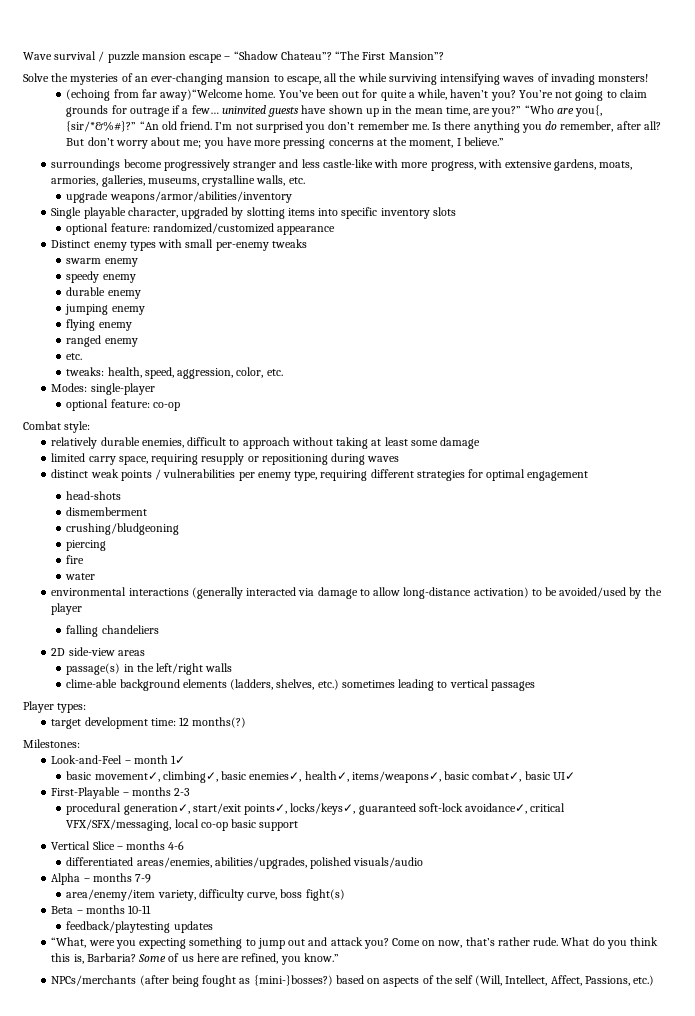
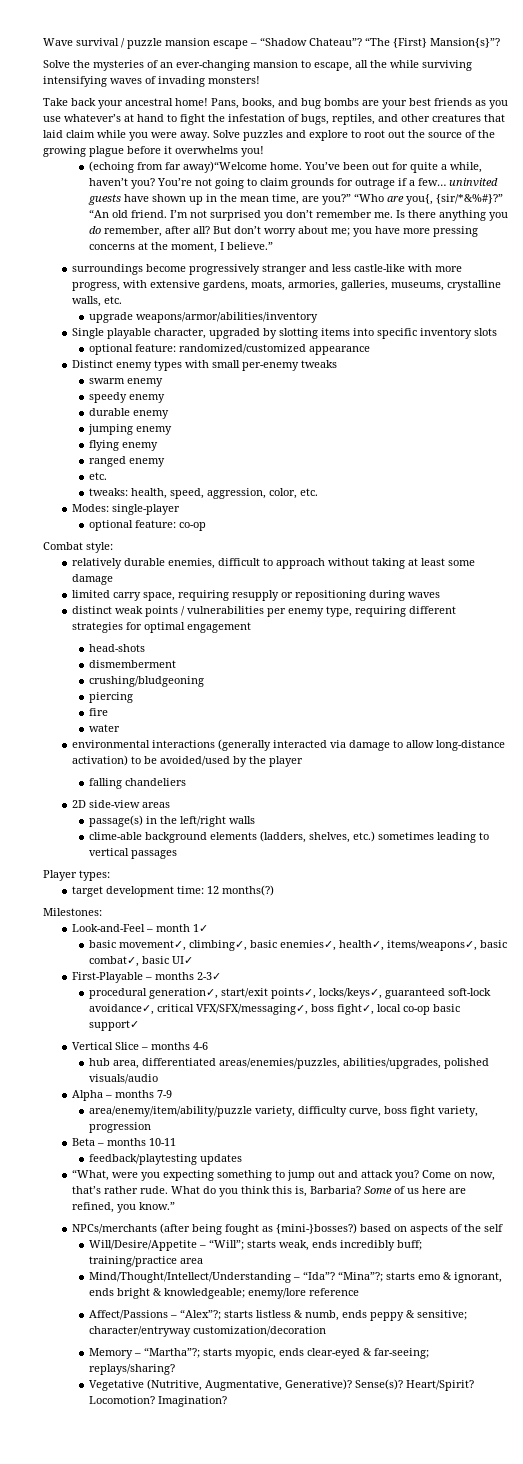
[362,52,444,60] First Mansion”? -> [393,38,500,48] {First} Mansion{s}”?
(649, 78) none -> [43,98,508,109] [43,114,505,125] [43,130,495,141] [43,146,264,157] // Take back your ancestral home! Pans, books, and bug bombs are your best friends as you use whatever’s at hand to fight the infestation of bugs, reptiles, and other creatures that laid claim while you were away. Solve puzzles and explore to root out the source of the growing plague before it overwhelms you!
[174,788,191,796] 2-3 -> [196,972,221,980] 2-3✓
[66,819,172,831] VFX/SFX/messaging, -> [195,1004,374,1015] VFX/SFX/messaging✓, boss fight✓,
[259,821,299,831] support -> [88,1020,139,1031] support✓
[66,857,212,868] differentiated areas/enemies, -> [88,1058,340,1069] hub area, differentiated areas/enemies/puzzles,
[66,889,156,901] area/enemy/item -> [88,1106,252,1117] area/enemy/item/ability/puzzle
[305,889,345,901] fight(s) -> [409,1106,478,1117] [88,1122,151,1133] fight variety, progression
[475,975,655,986] (Will, Intellect, Affect, Passions, etc.) -> [88,1239,422,1251] [88,1256,203,1267] [88,1271,502,1283] [88,1288,359,1299] [88,1309,467,1321] [88,1326,326,1337] [88,1347,429,1359] [88,1364,175,1375] [88,1379,474,1391] [88,1396,227,1407] // Will/Desire/Appetite – “Will”; starts weak, ends incredibly buff; training/practice area // Mind/Thought/Intellect/Understanding – “Ida”? “Mina”?; starts emo & ignorant, ends bright & knowledgeable; enemy/lore reference // Affect/Passions – “Alex”?; starts listless & numb, ends peppy & sensitive; character/entryway customization/decoration // Memory – “Martha”?; starts myopic, ends clear-eyed & far-seeing; replays/sharing? // Vegetative (Nutritive, Augmentative, Generative)? Sense(s)? Heart/Spirit? Locomotion? Imagination?

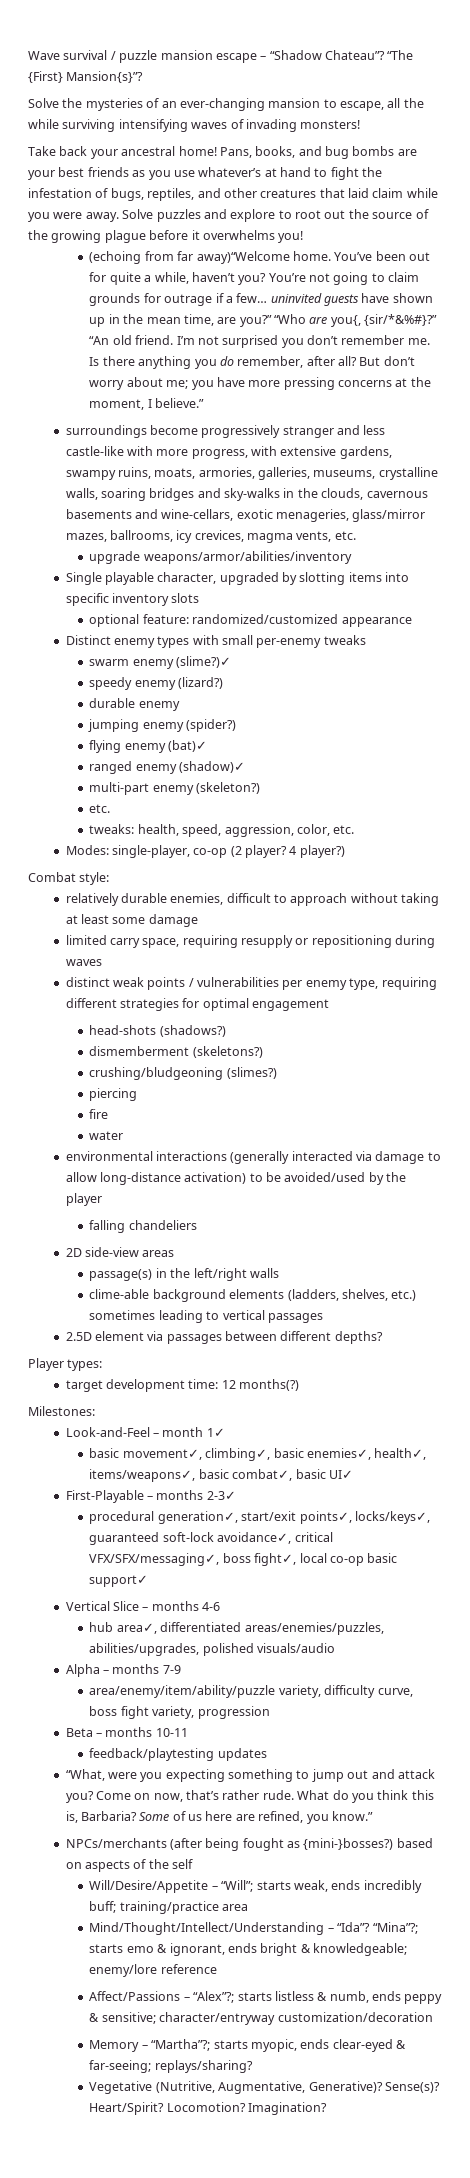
(248, 285) none -> [65,467,151,480] swampy ruins,
(101, 301) none -> [100,488,428,501] [65,509,426,522] [65,530,332,543] soaring bridges and sky-walks in the clouds, cavernous basements and wine-cellars, exotic menageries, glass/mirror mazes, ballrooms, icy crevices, magma vents,
(163, 382) none -> [176,656,232,668] (slime?)✓
(165, 398) none -> [178,677,224,689] (lizard?)
(172, 430) none -> [186,719,237,732] (spider?)
(158, 446) none -> [168,740,208,752] (bat)✓
(165, 462) none -> [179,761,246,773] [89,782,261,795] (shadow)✓ // multi-part enemy (skeleton?)
[111,504,180,515] [88,520,206,531] single-player // optional feature: co-op -> [111,845,345,858] single-player, co-op (2 player? 4 player?)
(145, 648) none -> [159,1025,226,1037] (shadows?)
(176, 664) none -> [192,1046,263,1058] (skeletons?)
(204, 681) none -> [226,1067,277,1079] (slimes?)
(177, 854) none -> [65,1331,383,1344] // 2.5D element via passages between different depths?
[112,1060,139,1069] area, -> [116,1623,157,1634] area✓,

